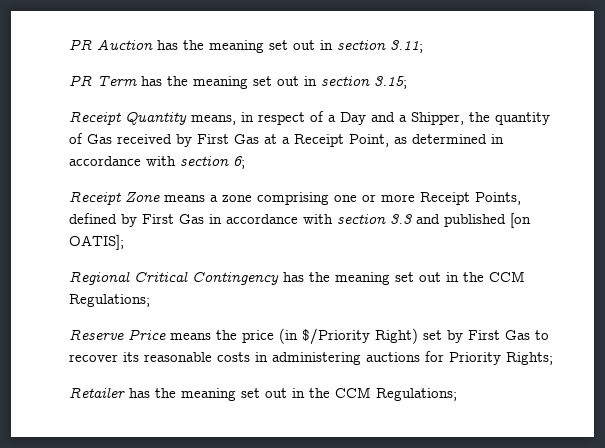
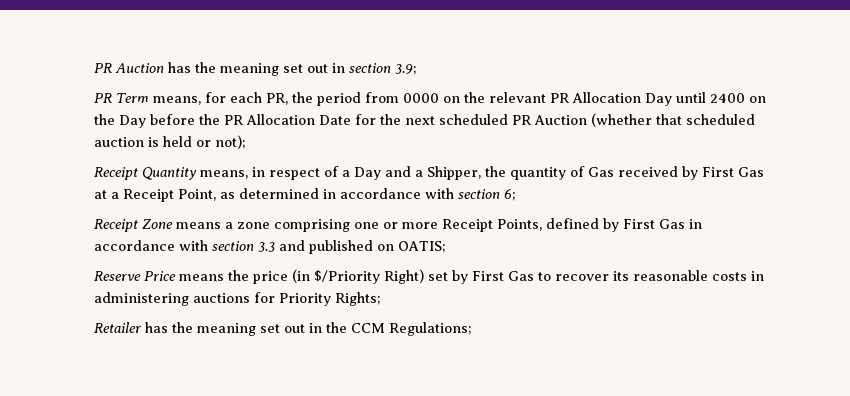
[390,40,424,53] 3.11; -> [395,64,418,75] 3.9;
[141,76,408,89] has the meaning set out in section 3.15; -> [153,92,767,106] [94,113,756,128] [94,135,247,149] means, for each PR, the period from 0000 on the relevant PR Allocation Day until 2400 on the Day before the PR Allocation Date for the next scheduled PR Auction (whether that scheduled auction is held or not);
[510,213,532,228] [69,235,125,250] [69,271,526,285] [69,294,151,307] [on OATIS]; // Regional Critical Contingency has the meaning set out in the CCM Regulations; -> [377,241,447,253] on OATIS;

